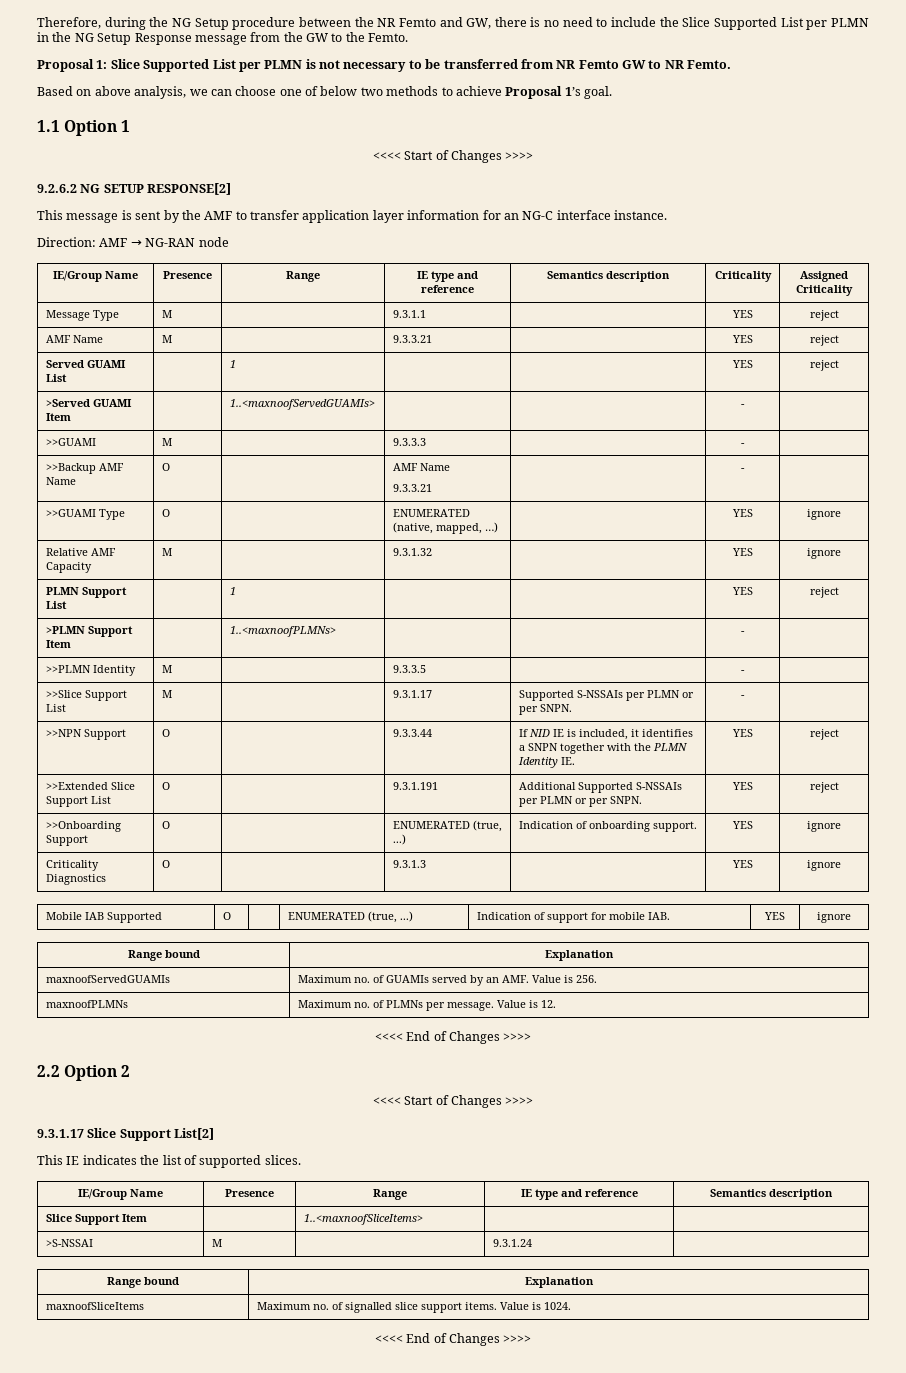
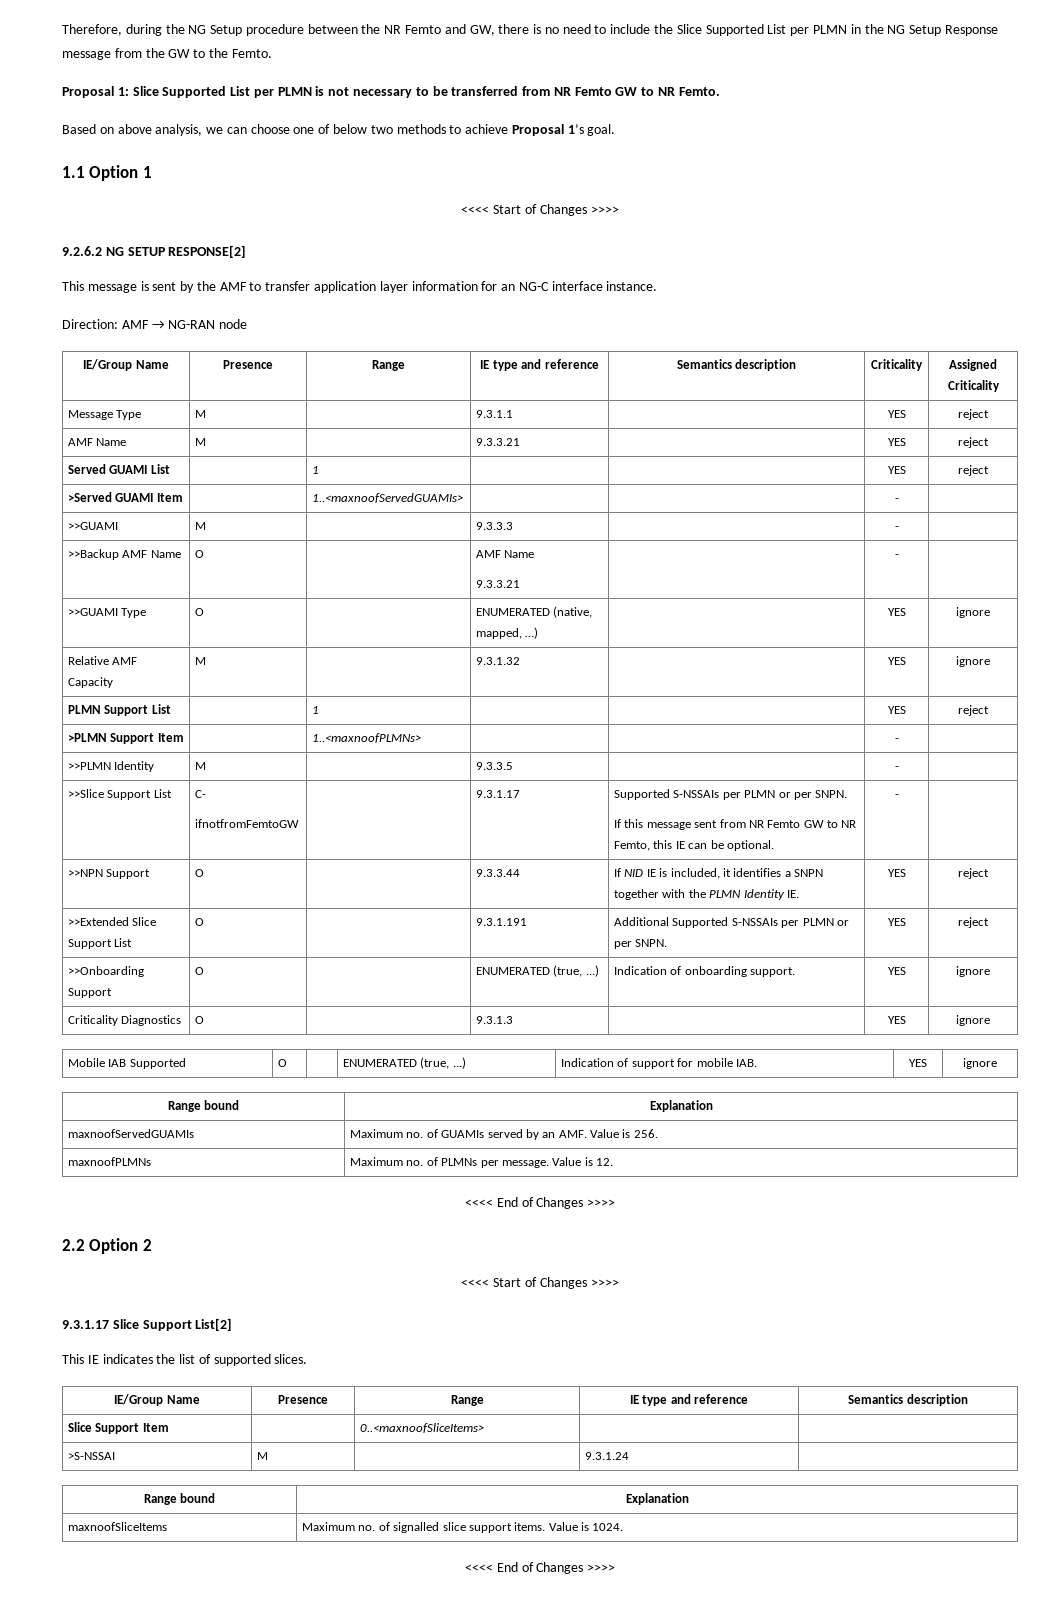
[161,690,172,698] M -> [195,790,207,798] [195,819,300,828] C- // ifnotfromFemtoGW
(572, 708) none -> [614,819,857,830] [614,840,774,851] // If this message sent from NR Femto GW to NR Femto, this IE can be optional.
[303,1214,423,1225] 1..<maxnoofSliceItems> -> [360,1423,485,1433] 0..<maxnoofSliceItems>

